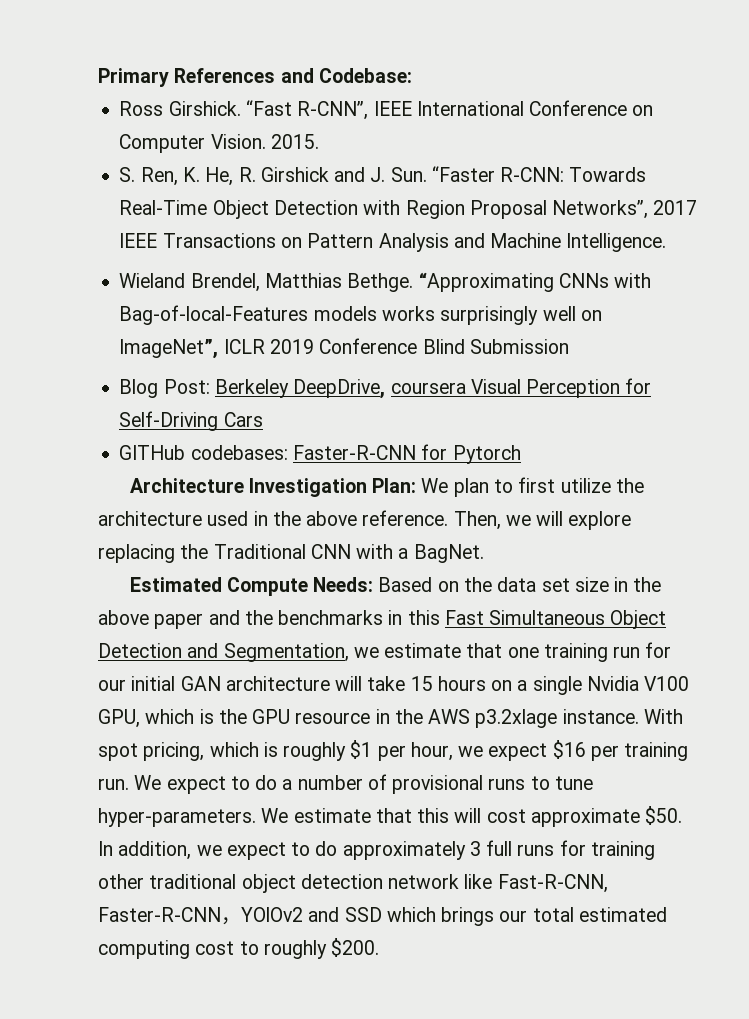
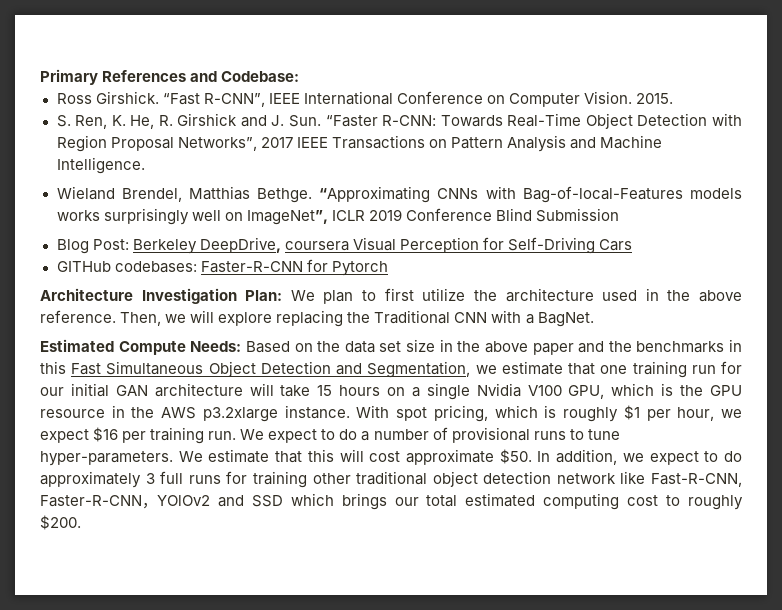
[475,709,558,728] p3.2xlage -> [202,407,278,422] p3.2xlarge

